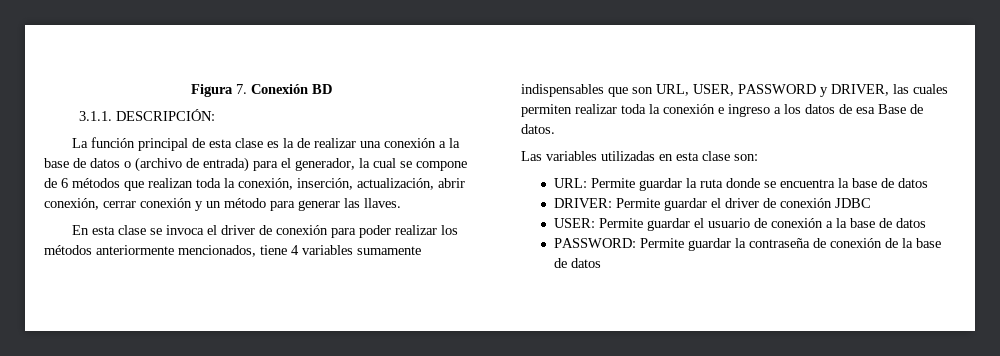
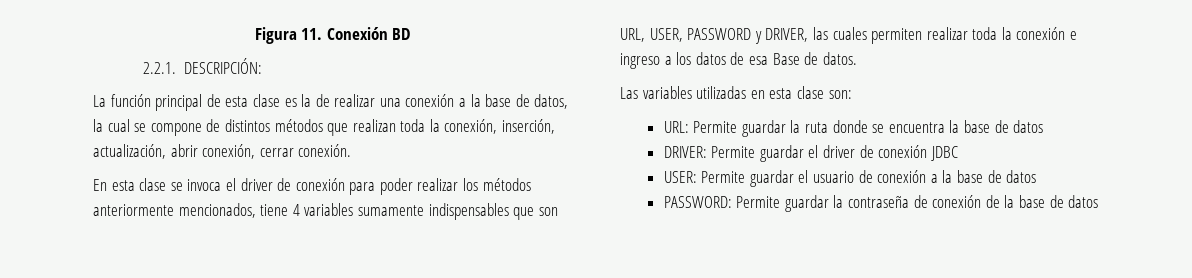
[236,84,247,94] 7. -> [301,28,323,40] 11.
[78,111,112,121] 3.1.1. -> [142,62,176,74] 2.2.1.
[90,157,355,172] datos o (archivo de entrada) para el generador, -> [534,94,569,109] datos,
[61,178,68,188] 6 -> [224,119,270,132] distintos
[140,198,401,211] conexión y un método para generar las llaves. -> [298,144,352,157] conexión.

